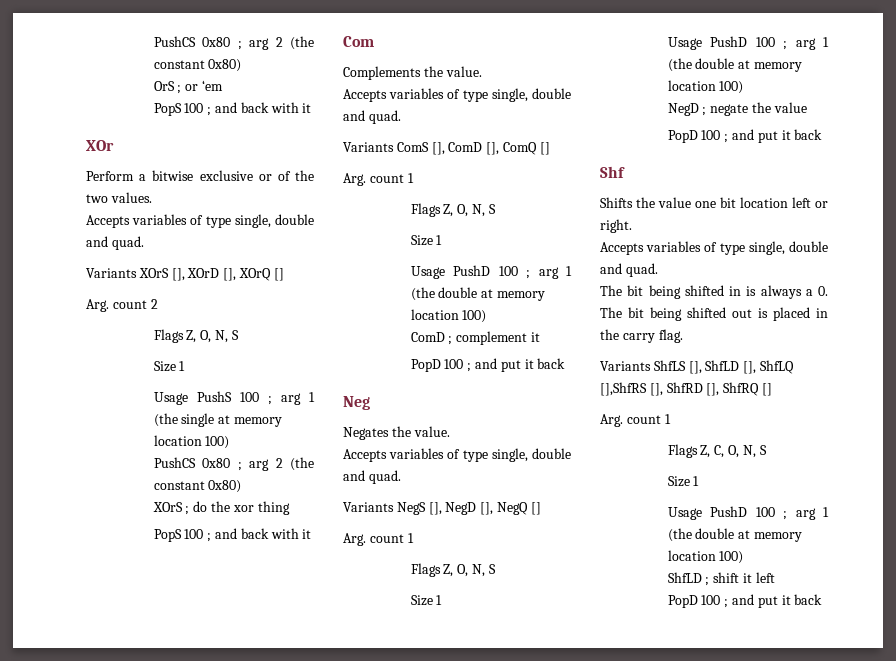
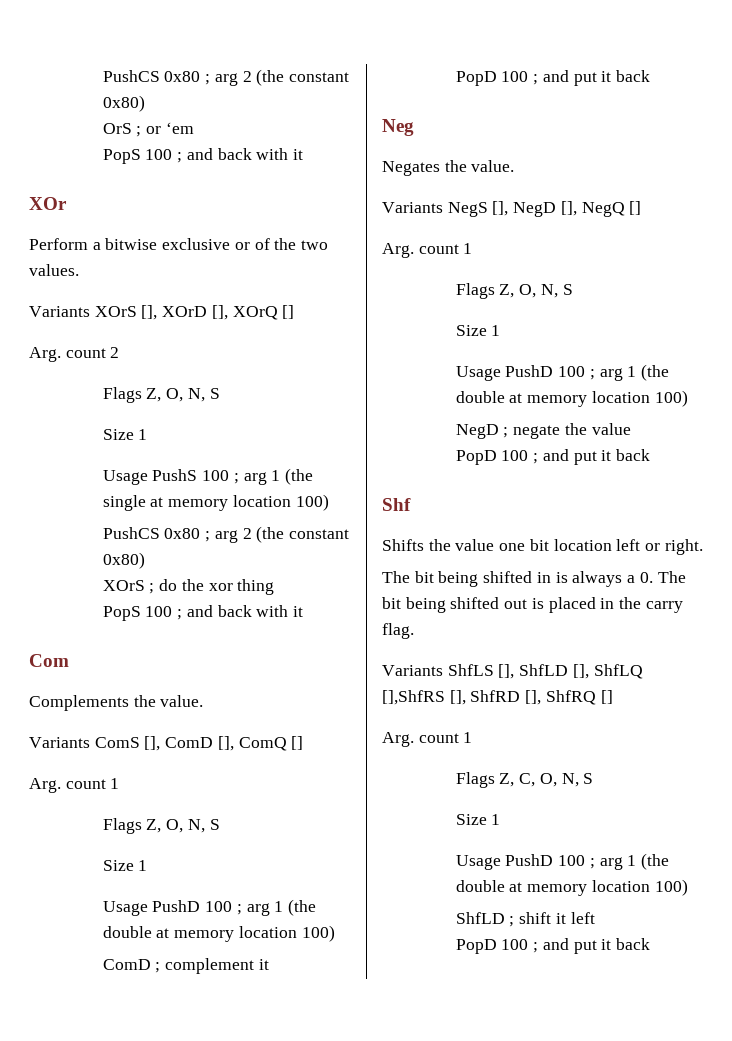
[86,214,314,228] [86,236,144,250] // Accepts variables of type single, double and quad. -> (79, 270) none
[343,88,571,102] [343,110,401,124] // Accepts variables of type single, double and quad. -> (204, 701) none
[343,448,571,462] [343,470,401,484] // Accepts variables of type single, double and quad. -> (515, 166) none
[600,241,828,255] [600,263,658,277] // Accepts variables of type single, double and quad. -> (703, 547) none

